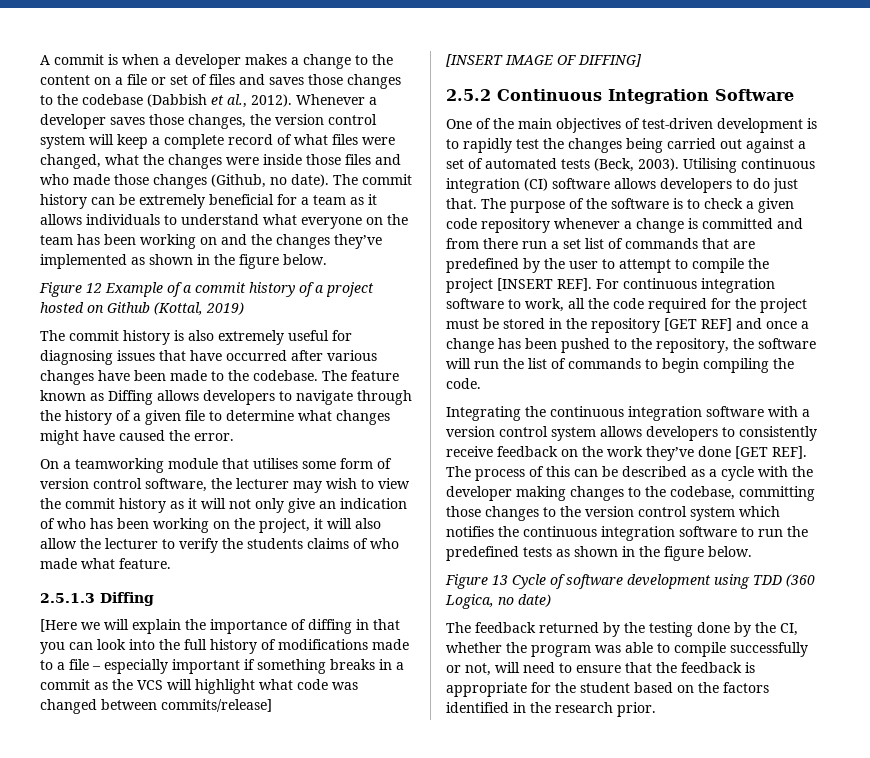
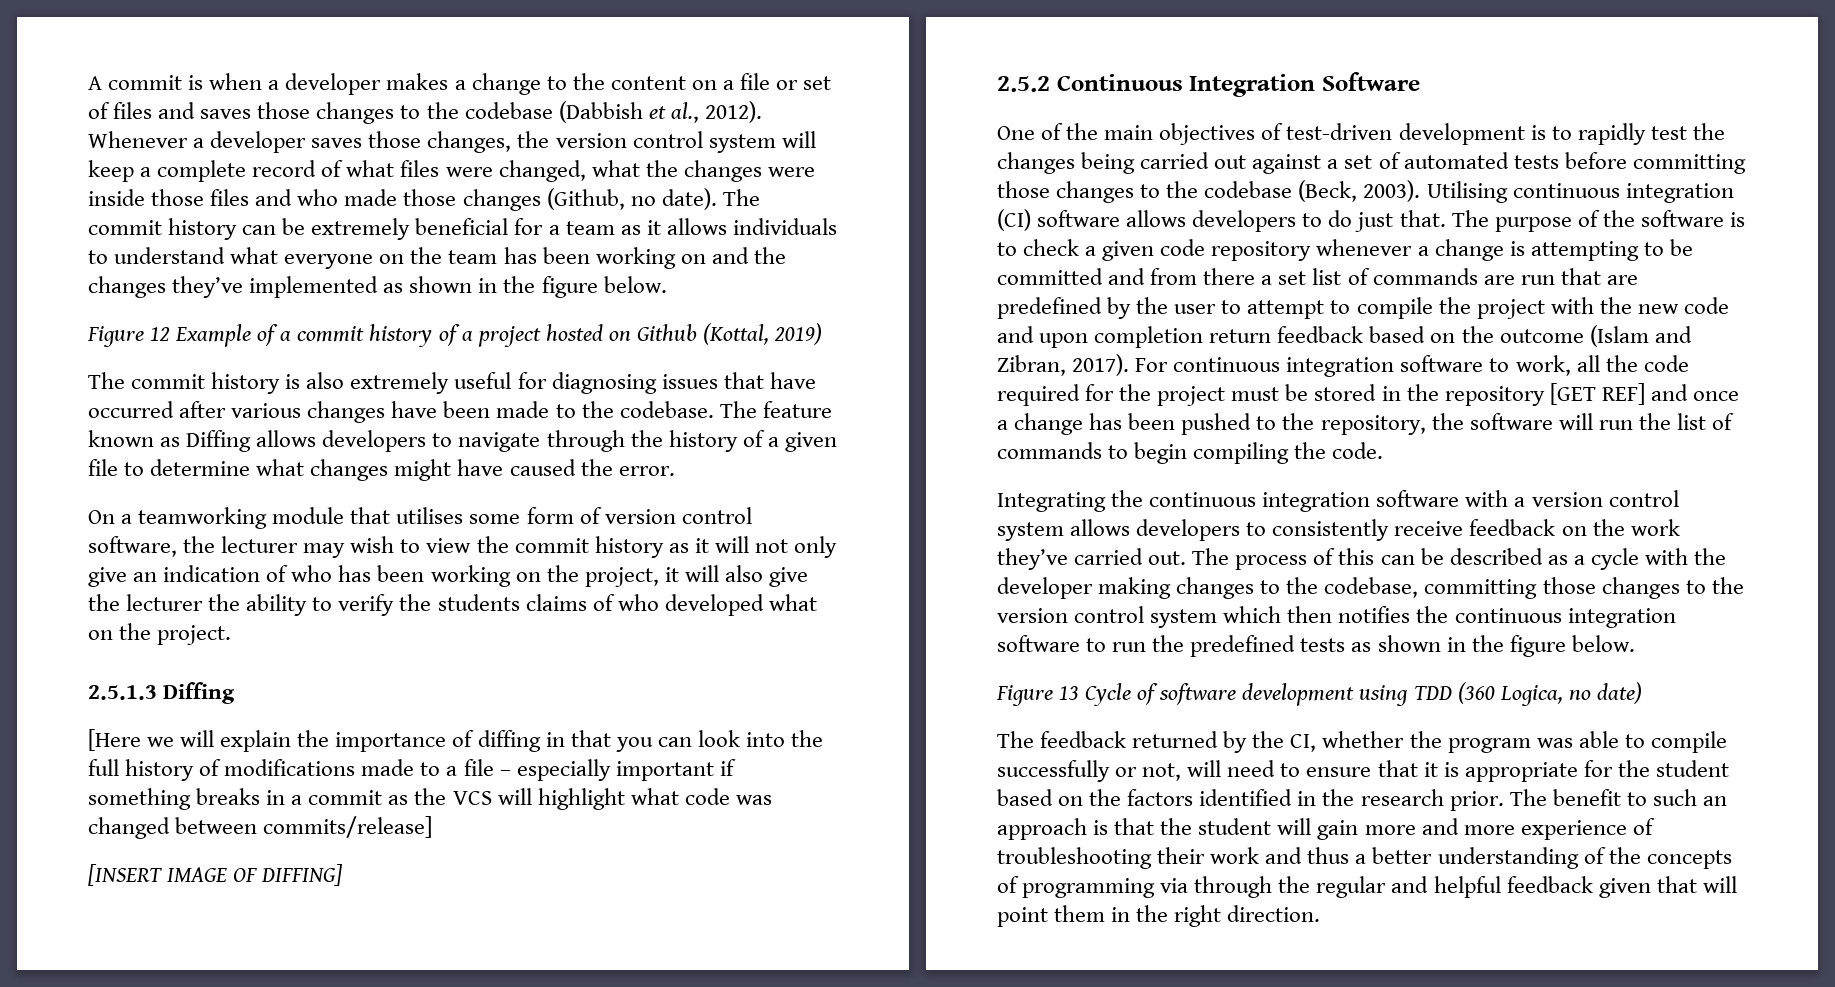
[40,538,158,549] allow the lecturer -> [769,567,809,587] [88,594,308,616] give the lecturer the ability
[40,558,171,569] made what feature. -> [664,594,817,616] [88,623,232,645] developed what on the project.
(590, 164) none -> [1564,152,1746,174] [997,181,1293,203] before committing those changes to the codebase
(698, 223) none -> [1530,239,1693,261] attempting to be
[522,241,547,249] run -> (1256, 276) none
(698, 243) none -> [1483,275,1555,285] are run
[497,278,592,291] [INSERT REF]. -> [1550,297,1729,314] [997,325,1692,348] [997,354,1130,376] with the new code and upon completion return feedback based on the outcome (Islam and Zibran, 2017).
[698,446,807,459] done [GET REF]. -> [1074,548,1187,565] carried out.
(780, 511) none -> [1287,606,1333,623] then
[649,622,776,637] testing done by the -> (1285, 739) none
[656,662,742,673] the feedback -> [1423,762,1438,777] it
(656, 709) none -> [1509,789,1727,806] [997,818,1655,840] [997,847,1732,869] [997,876,1737,898] [997,905,1321,927] The benefit to such an approach is that the student will gain more and more experience of troubleshooting their work and thus a better understanding of the concepts of programming via through the regular and helpful feedback given that will point them in the right direction.

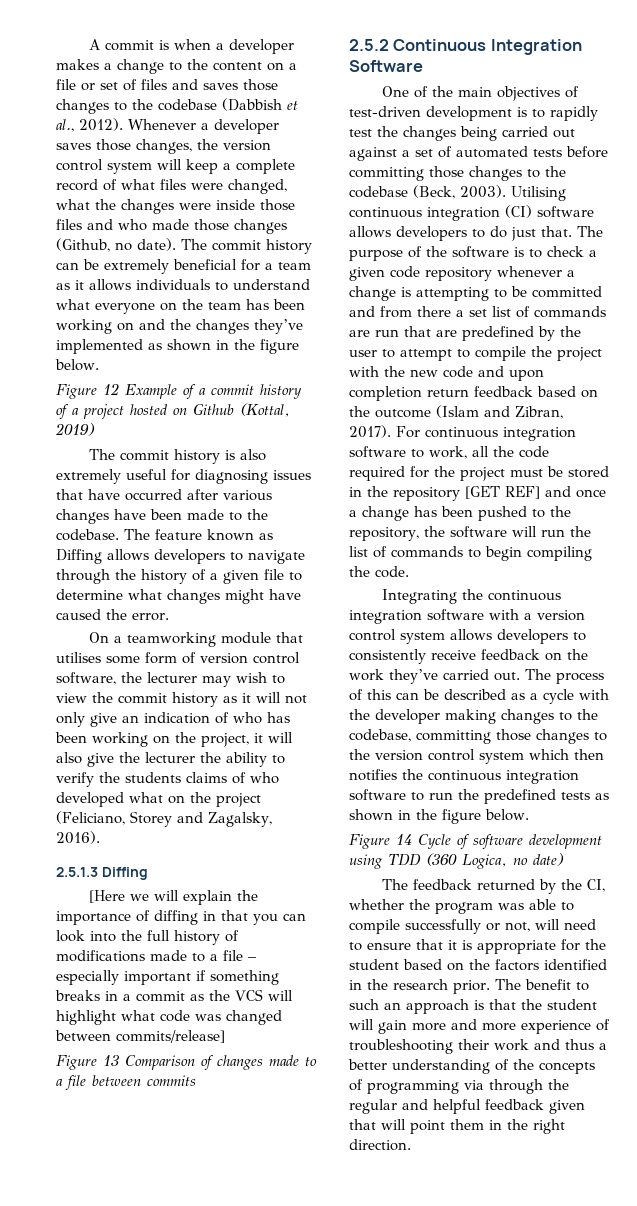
[157,625,232,645] project. -> [216,793,261,807] [56,811,272,827] [56,831,100,844] project (Feliciano, Storey and Zagalsky, 2016).
[88,864,344,886] [INSERT IMAGE OF DIFFING] -> [56,1055,317,1070] [56,1075,196,1090] Figure 13 Comparison of changes made to a file between commits
[1059,686,1080,700] 13 -> [396,834,412,845] 14

